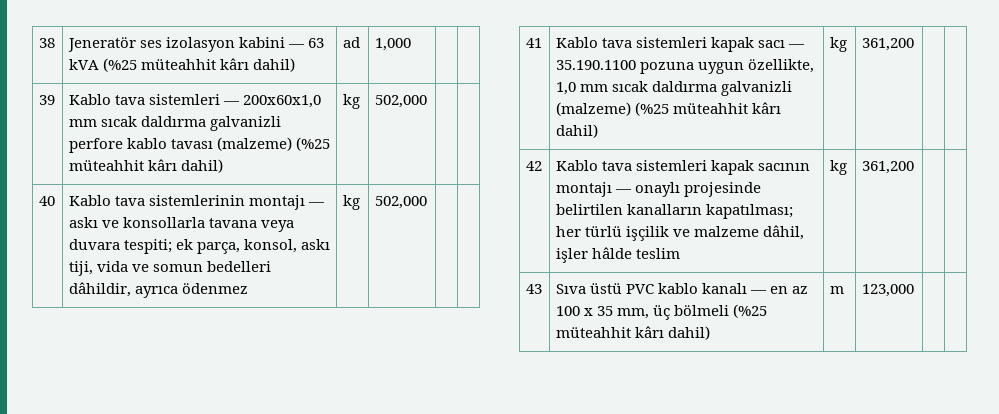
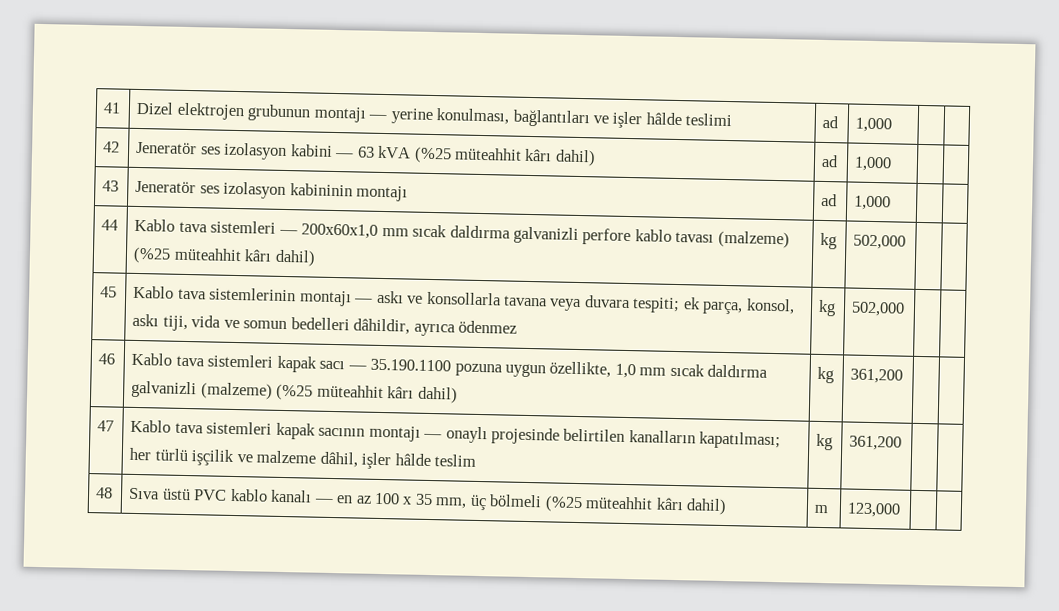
[38,38,55,48] 38 -> [103,102,122,114] [136,101,733,129] [822,115,840,129] [855,117,893,133] [103,141,121,153] 41 | Dizel elektrojen grubunun montajı — yerine konulması, bağlantıları ve işler hâlde teslimi | ad | 1,000 | | // 42
[38,95,55,105] 39 -> [102,180,120,192] [135,180,409,202] [821,193,839,207] [854,195,892,211] [101,219,119,231] 43 | Jeneratör ses izolasyon kabininin montajı | ad | 1,000 | | // 44
[38,196,55,206] 40 -> [100,286,118,298] 45
[525,38,542,48] 41 -> [98,353,116,365] 46
[525,161,542,171] 42 -> [97,420,115,432] 47
[525,284,542,294] 43 -> [95,487,114,499] 48

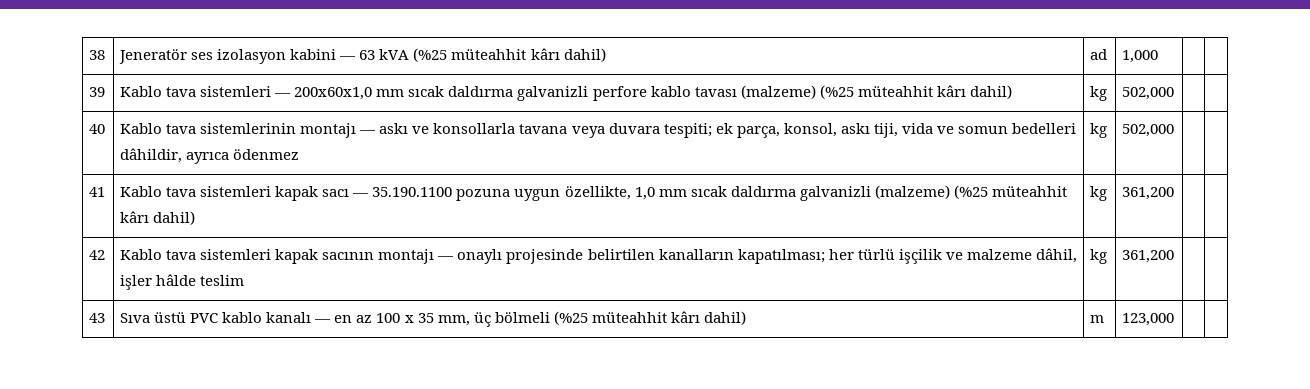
[103,102,122,114] [136,101,733,129] [822,115,840,129] [855,117,893,133] [103,141,121,153] 41 | Dizel elektrojen grubunun montajı — yerine konulması, bağlantıları ve işler hâlde teslimi | ad | 1,000 | | // 42 -> [89,50,106,60] 38
[102,180,120,192] [135,180,409,202] [821,193,839,207] [854,195,892,211] [101,219,119,231] 43 | Jeneratör ses izolasyon kabininin montajı | ad | 1,000 | | // 44 -> [89,87,106,97] 39
[100,286,118,298] 45 -> [89,124,106,134] 40
[98,353,116,365] 46 -> [89,187,106,197] 41
[97,420,115,432] 47 -> [89,250,106,260] 42
[95,487,114,499] 48 -> [89,313,106,323] 43

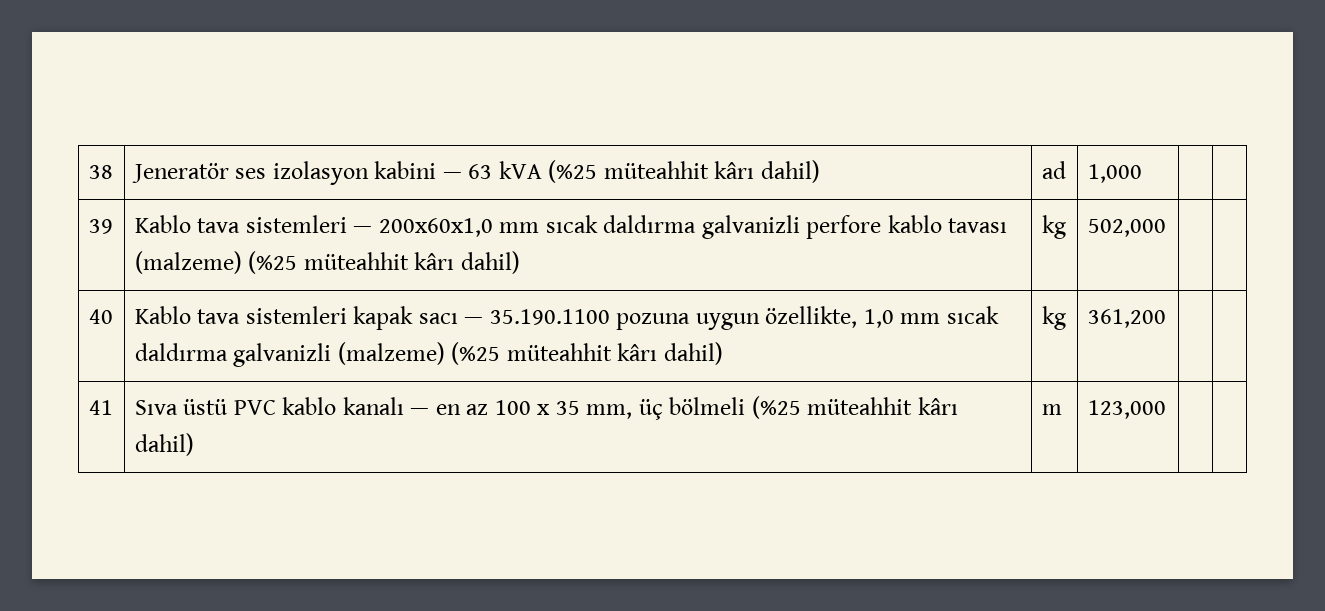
[120,123,1077,138] [120,148,300,164] [1090,123,1108,138] [1122,124,1175,137] [89,187,106,197] | Kablo tava sistemlerinin montajı — askı ve konsollarla tavana veya duvara tespiti; ek parça, konsol, askı tiji, vida ve somun bedelleri dâhildir, ayrıca ödenmez | kg | 502,000 | | // 41 -> (113, 316) none
[89,250,106,260] [120,248,1077,264] [120,274,245,290] [1090,249,1108,264] [1122,250,1175,263] [89,313,106,323] 42 | Kablo tava sistemleri kapak sacının montajı — onaylı projesinde belirtilen kanalların kapatılması; her türlü işçilik ve malzeme dâhil, işler hâlde teslim | kg | 361,200 | | // 43 -> [88,400,113,415] 41

